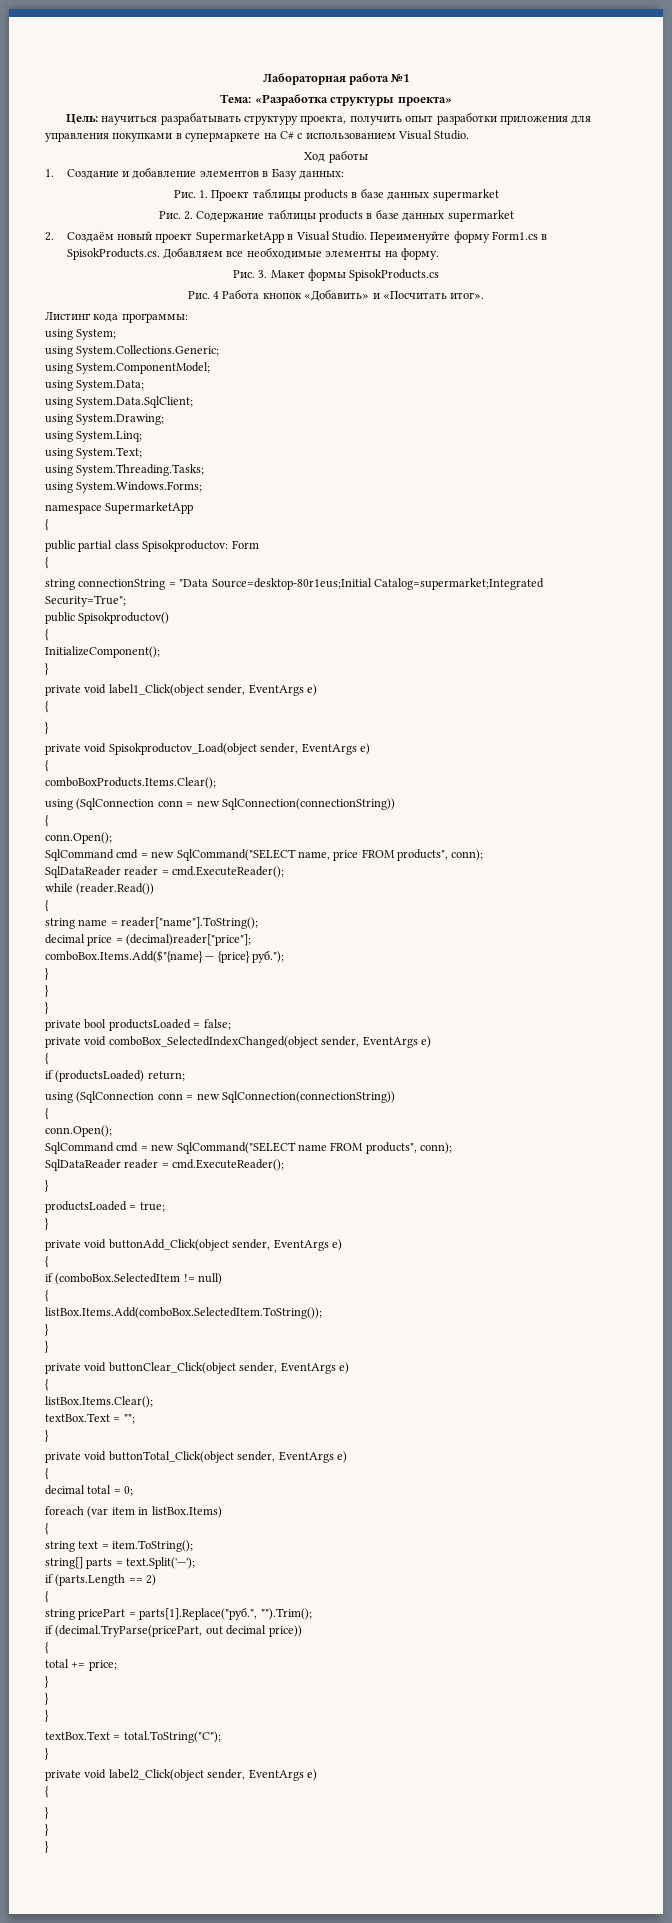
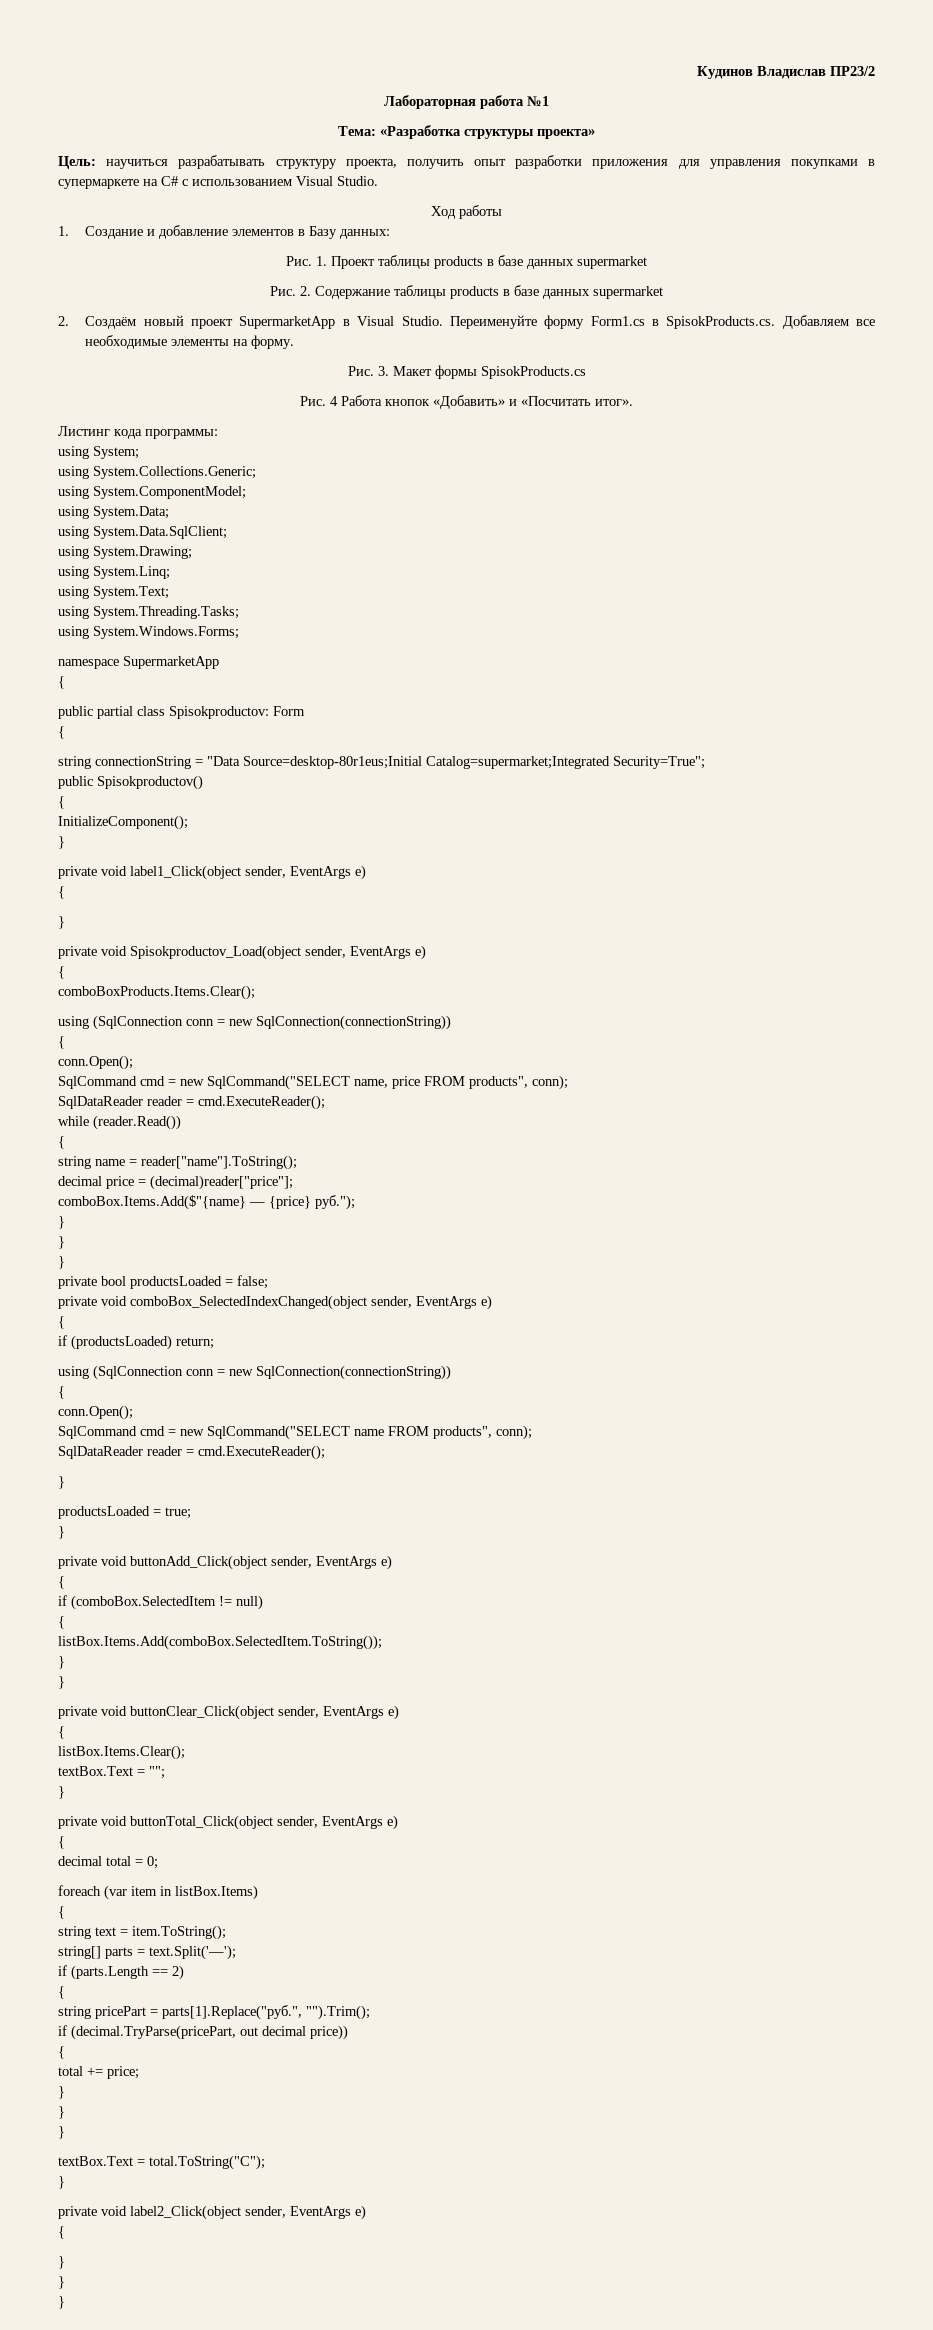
(262, 79) none -> [697,66,875,79] Кудинов Владислав ПР23/2 //

